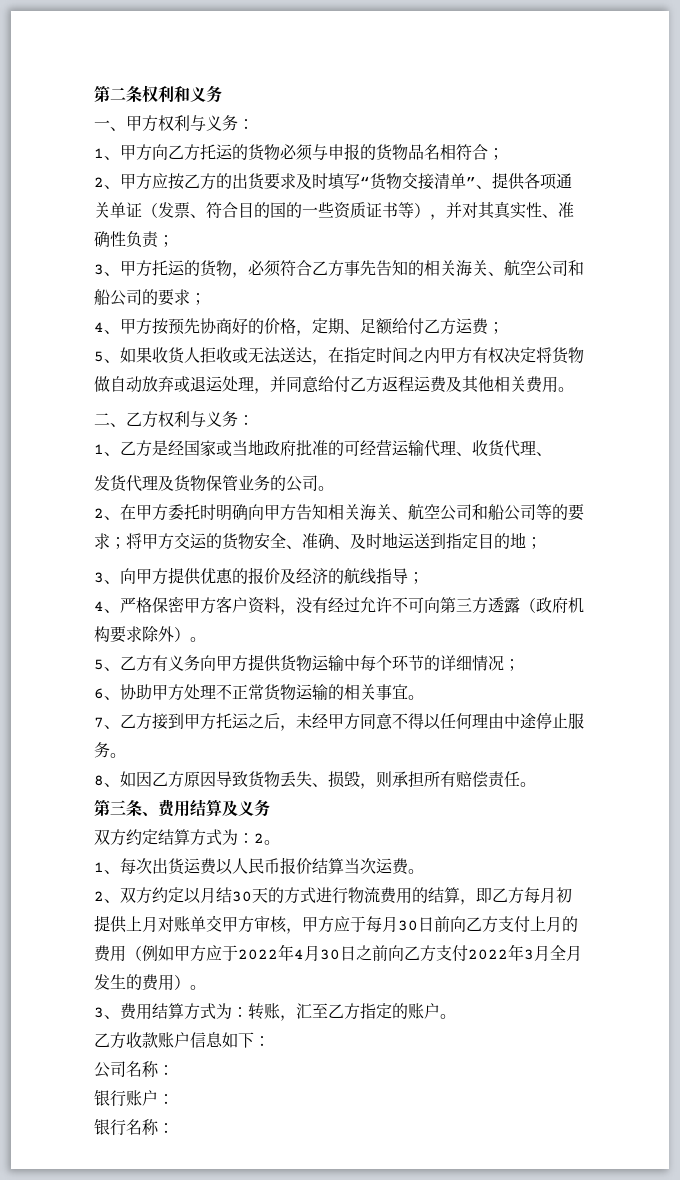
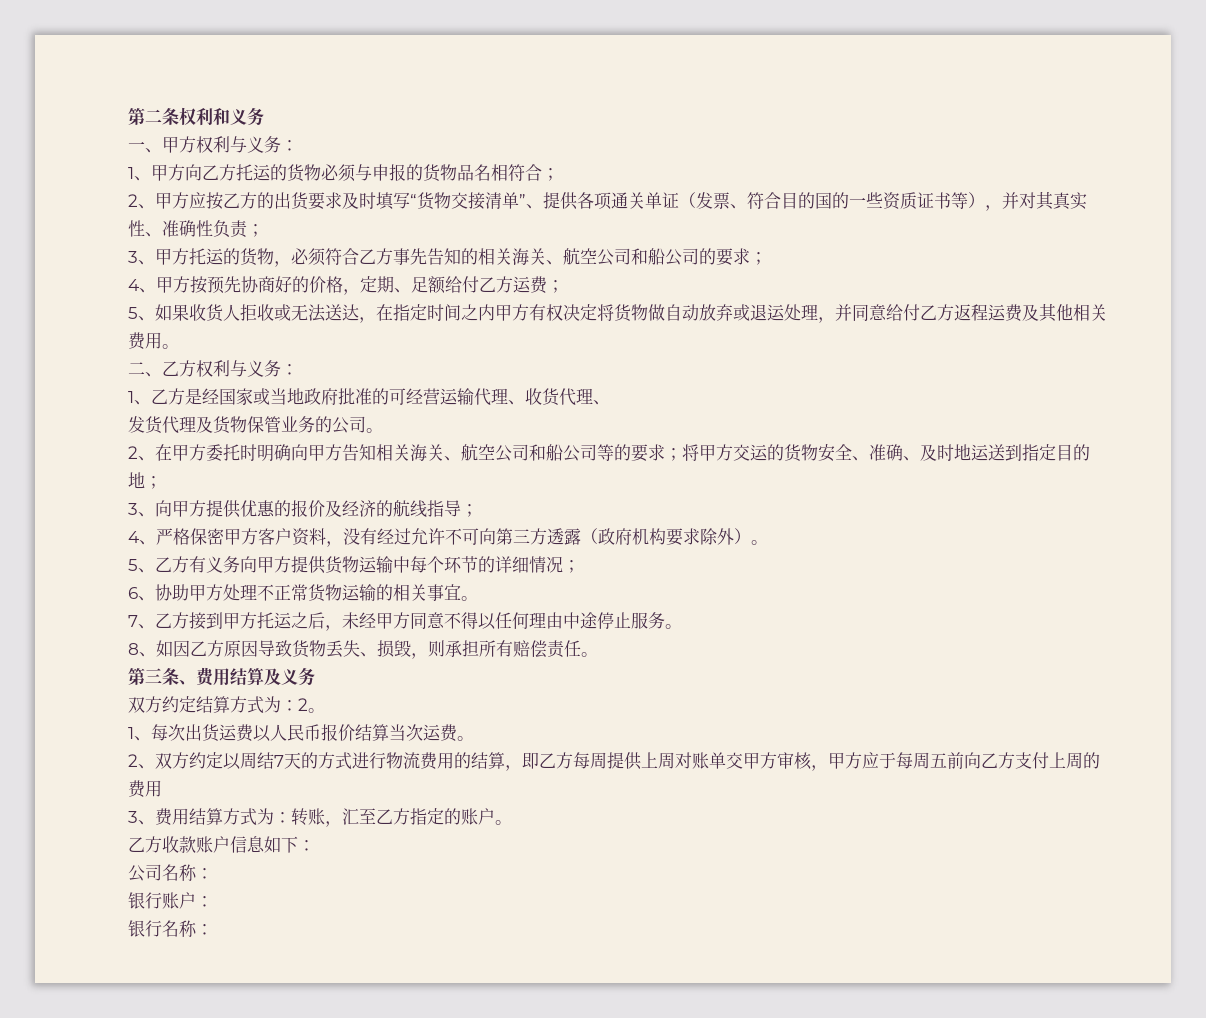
[200,887,252,903] 月结30 -> [240,752,284,769] 周结7
[540,887,572,903] [94,915,158,933] 月初提供上月 -> [590,752,675,770] 周提供上周
[382,916,434,932] 月30日 -> [913,752,947,769] 周五
[546,916,578,932] [94,944,582,962] [94,974,206,991] 月的费用（例如甲方应于2022年4月30日之前向乙方支付2022年3月全月发生的费用）。 -> [1066,752,1100,769] [128,780,162,798] 周的费用

